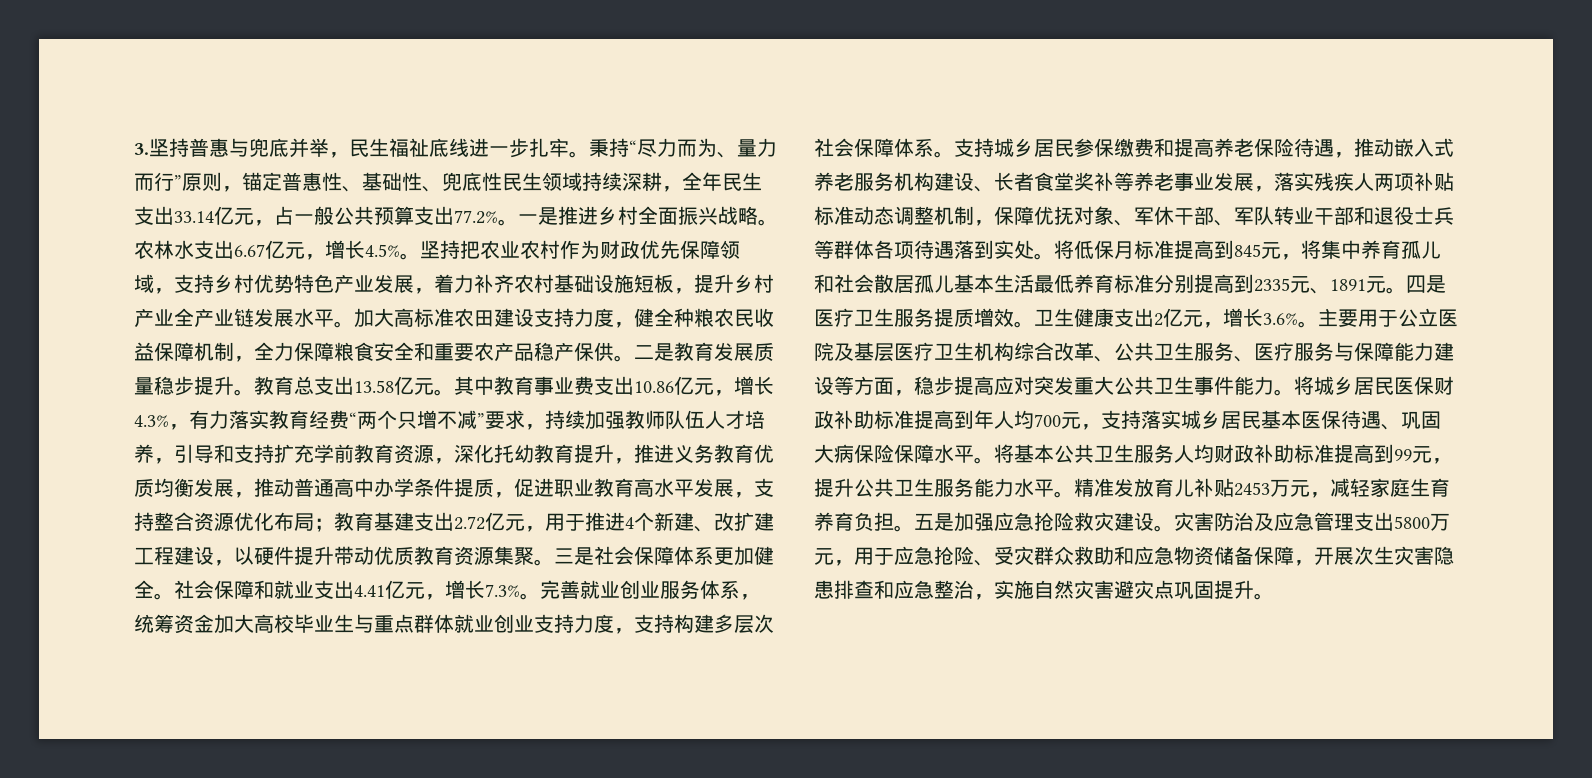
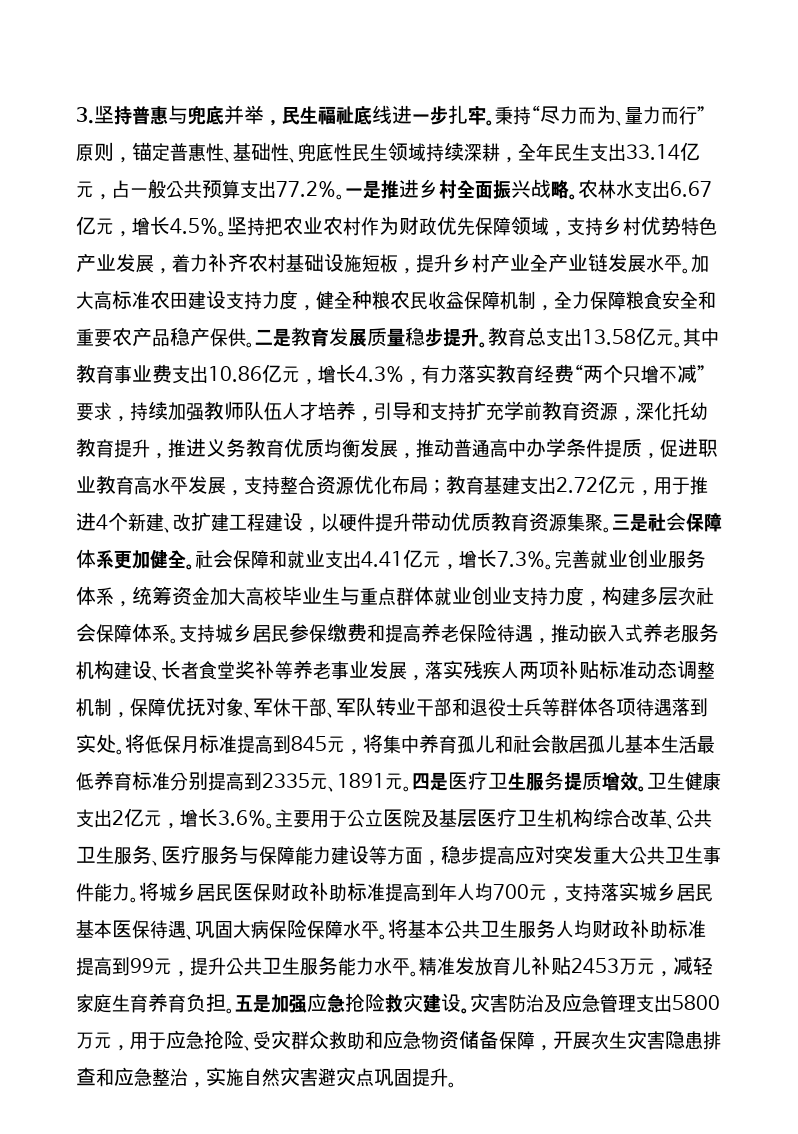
[634,614,674,633] 支持 -> (602, 604) none

